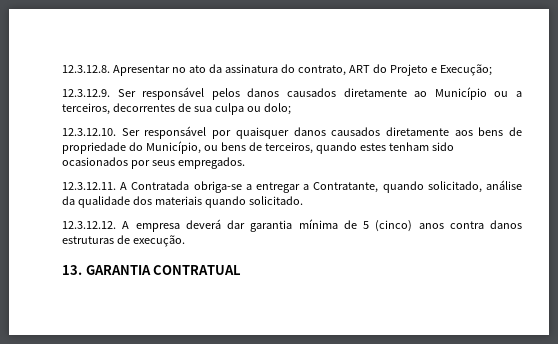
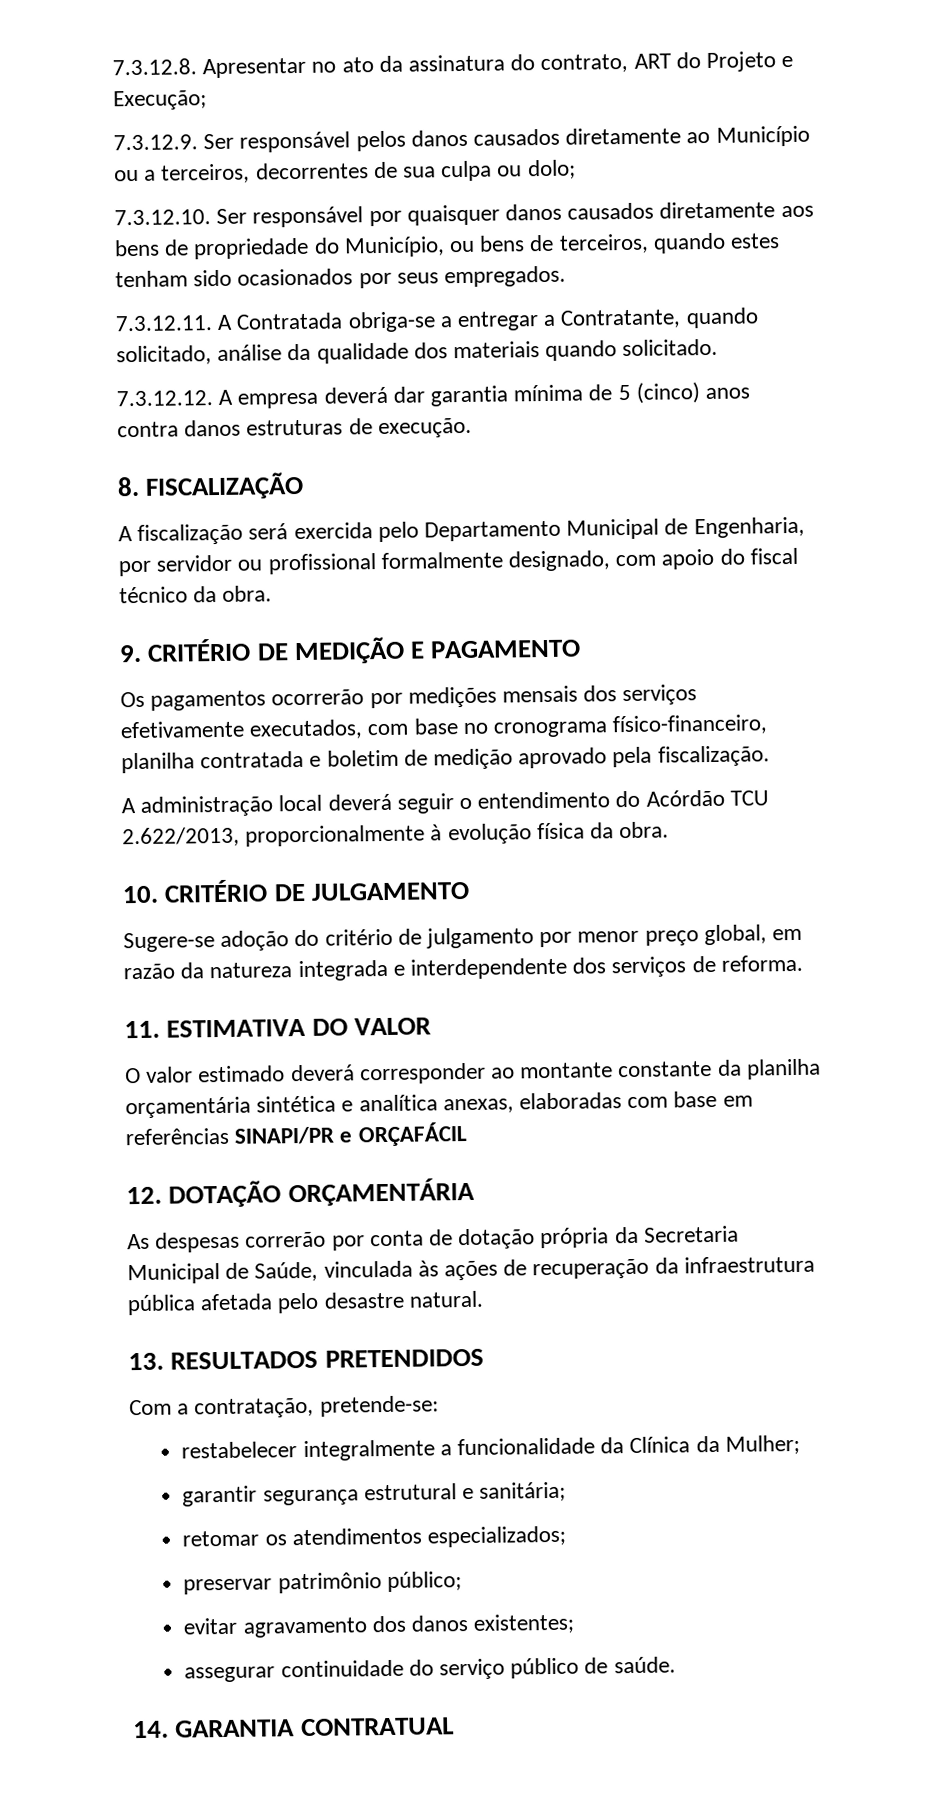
[62,65,110,73] 12.3.12.8. -> [112,58,197,76] 7.3.12.8.
[62,89,110,97] 12.3.12.9. -> [113,134,198,151] 7.3.12.9.
[62,128,116,136] 12.3.12.10. -> [114,209,211,226] 7.3.12.10.
[62,182,116,190] 12.3.12.11. -> [115,315,213,332] 7.3.12.11.
[62,221,116,229] 12.3.12.12. -> [116,390,213,407] 7.3.12.12.
[62,265,82,275] 13. -> [117,471,305,500] [118,516,805,545] [118,547,798,577] [119,585,273,604] [119,636,582,665] [120,684,698,711] [120,714,768,740] [121,745,770,774] [121,789,769,817] [122,821,670,848] [122,879,469,904] [123,924,803,953] [123,954,803,982] [124,1017,431,1039] [125,1058,821,1085] [125,1090,753,1119] [125,1122,468,1147] [126,1177,475,1208] [127,1225,739,1253] [127,1255,815,1285] [127,1290,483,1316] [128,1348,484,1371] [129,1395,439,1419] [181,1434,800,1462] [182,1481,567,1507] [182,1525,566,1548] [183,1571,462,1595] [183,1613,575,1638] [184,1656,676,1683] [133,1720,169,1739] 8. FISCALIZAÇÃO // A fiscalização será exercida pelo Departamento Municipal de Engenharia, por servidor ou profissional formalmente designado, com apoio do fiscal técnico da obra. // 9. CRITÉRIO DE MEDIÇÃO E PAGAMENTO // Os pagamentos ocorrerão por medições mensais dos serviços efetivamente executados, com base no cronograma físico-financeiro, planilha contratada e boletim de medição aprovado pela fiscalização. // A administração local deverá seguir o entendimento do Acórdão TCU 2.622/2013, proporcionalmente à evolução física da obra. // 10. CRITÉRIO DE JULGAMENTO // Sugere-se adoção do critério de julgamento por menor preço global, em razão da natureza integrada e interdependente dos serviços de reforma. // 11. ESTIMATIVA DO VALOR // O valor estimado deverá corresponder ao montante constante da planilha orçamentária sintética e analítica anexas, elaboradas com base em referências SINAPI/PR e ORÇAFÁCIL // 12. DOTAÇÃO ORÇAMENTÁRIA // As despesas correrão por conta de dotação própria da Secretaria Municipal de Saúde, vinculada às ações de recuperação da infraestrutura pública afetada pelo desastre natural. // 13. RESULTADOS PRETENDIDOS // Com a contratação, pretende-se: // restabelecer integralmente a funcionalidade da Clínica da Mulher; // garantir segurança estrutural e sanitária; // retomar os atendimentos especializados; // preservar patrimônio público; // evitar agravamento dos danos existentes; // assegurar continuidade do serviço público de saúde. // 14.

